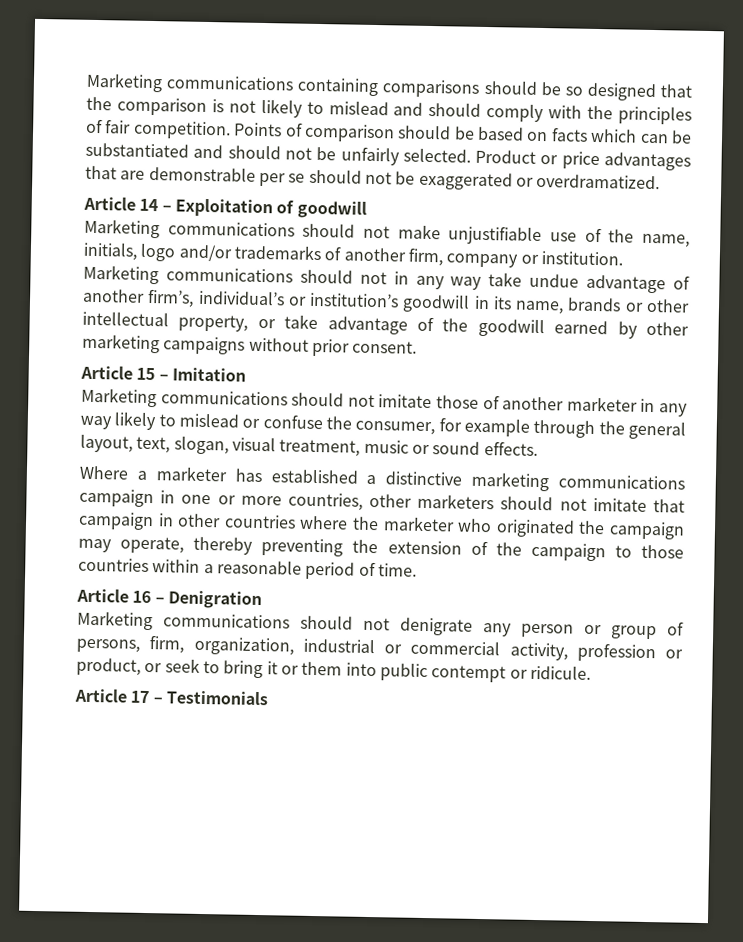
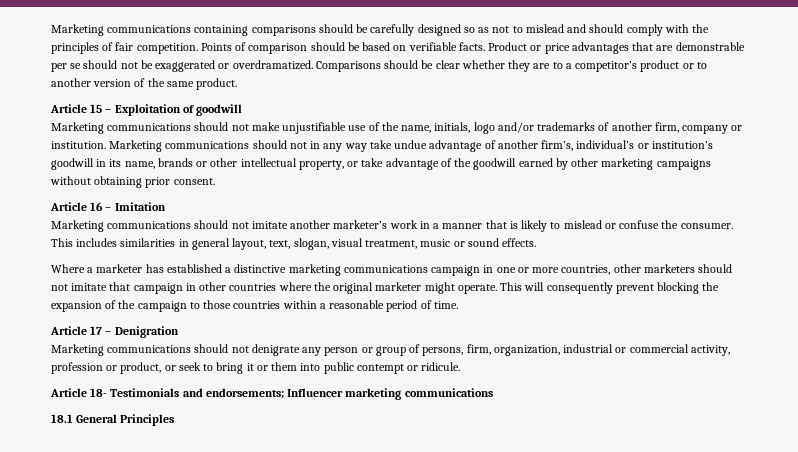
[564,82,692,102] [86,96,303,118] so designed that the comparison is not likely -> [370,24,510,36] carefully designed so as not
[550,127,693,144] [85,142,471,166] facts which can be substantiated and should not be unfairly selected. -> [408,42,485,51] verifiable facts.
[83,196,159,212] // Article 14 -> [315,60,707,72] [51,78,238,90] [50,104,103,113] Comparisons should be clear whether they are to a competitor’s product or to another version of the same product. // Article 15
(309, 344) none -> [94,176,143,188] obtaining
[136,367,156,381] 15 -> [90,202,104,211] 16
[436,394,689,417] [80,415,112,430] those of another marketer in any way -> [290,220,518,229] another marketer’s work in a manner that is
[355,417,625,439] consumer, for example through the -> [680,223,733,229] [51,238,189,247] consumer. This includes similarities in
[382,516,686,540] [78,536,462,557] marketer who originated the campaign may operate, thereby preventing the extension -> [333,282,720,294] [51,301,102,312] original marketer might operate. This will consequently prevent blocking the expansion
[132,590,152,604] 16 -> [90,326,103,335] 17
[130,690,269,706] 17 – Testimonials -> [90,388,493,400] [51,414,175,426] 18- Testimonials and endorsements; Influencer marketing communications // 18.1 General Principles

